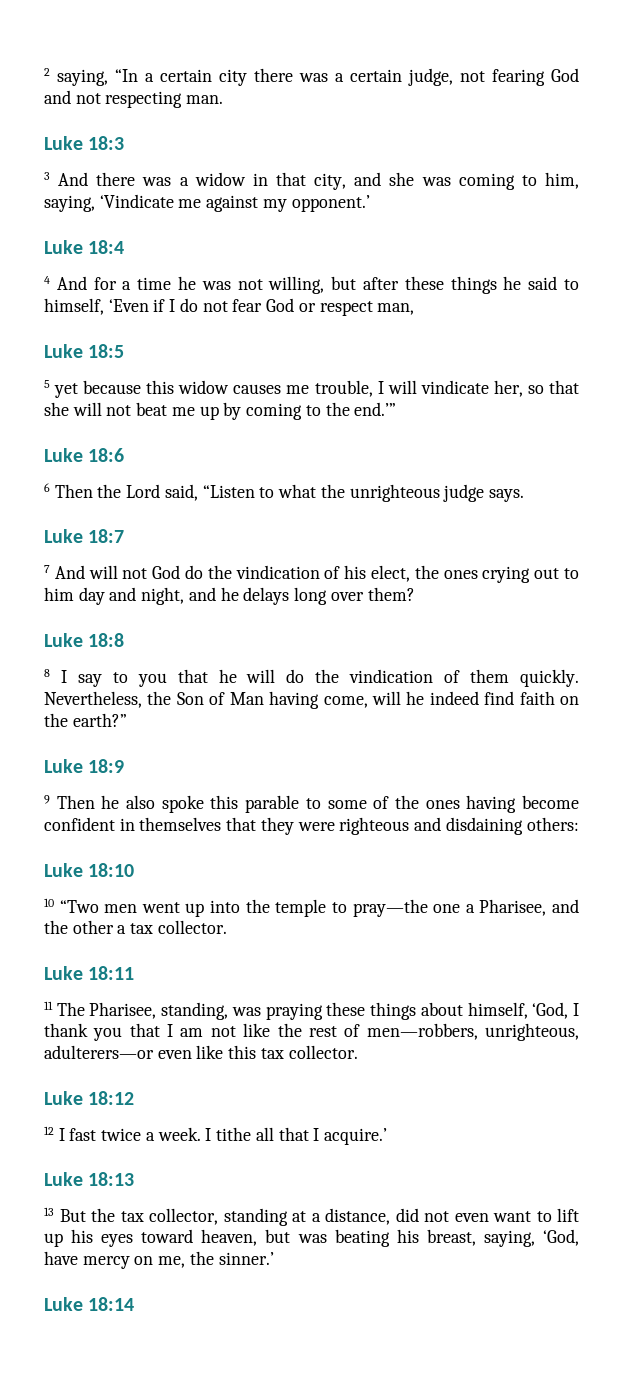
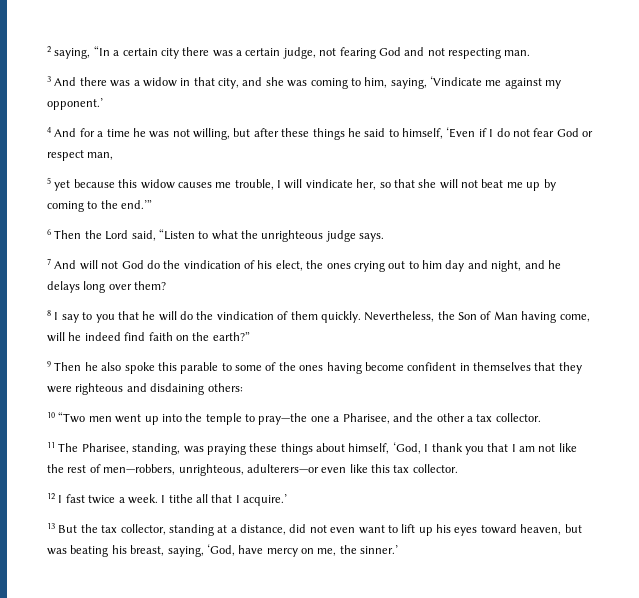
[44,136,125,150] // Luke 18:3 -> (531, 53) none
[44,240,125,254] // Luke 18:4 -> (103, 104) none
[44,344,125,358] // Luke 18:5 -> (114, 156) none
[44,448,125,462] // Luke 18:6 -> (153, 204) none
[44,529,125,543] // Luke 18:7 -> (385, 237) none
[44,633,125,647] // Luke 18:8 -> (167, 285) none
[44,759,125,773] // Luke 18:9 -> (250, 336) none
[44,863,135,877] // Luke 18:10 -> (243, 387) none
[44,966,135,980] // Luke 18:11 -> (541, 417) none
[44,1091,135,1105] // Luke 18:12 -> (458, 468) none
[44,1172,135,1186] // Luke 18:13 -> (288, 500) none
[44,1297,135,1311] // Luke 18:14 -> (399, 549) none

